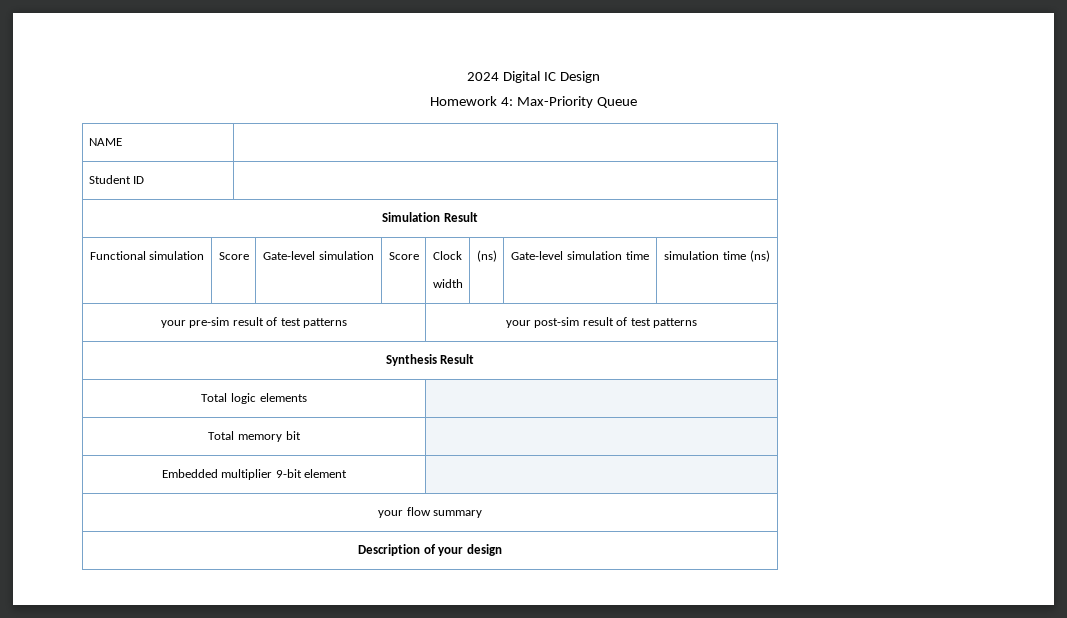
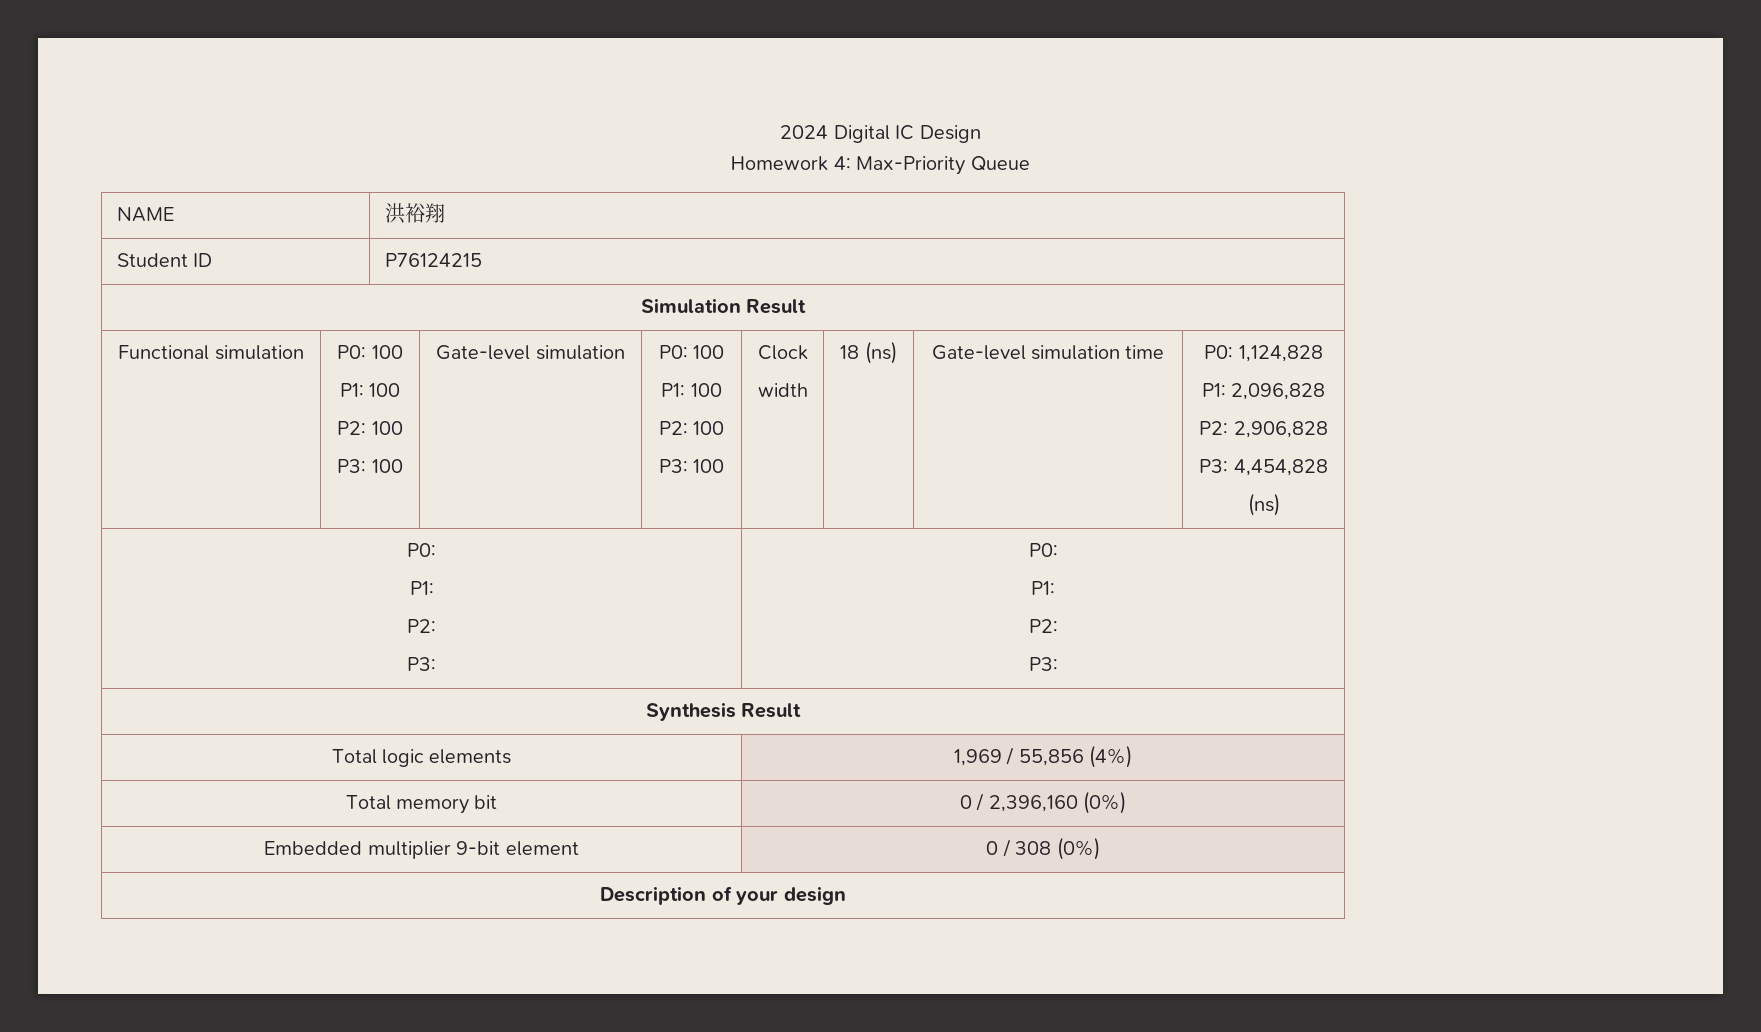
(122, 142) none -> [384,203,445,224] 洪裕翔
(145, 180) none -> [384,253,482,267] P76124215
[218,252,249,260] [263,251,374,260] [388,252,419,260] Score | Gate-level simulation | Score -> [337,345,403,359] [339,383,401,397] [337,421,403,435] [337,459,403,473] [436,345,625,360] [658,345,725,359] [661,383,722,397] [658,421,725,435] [658,459,725,473] P0: 100 // P1: 100 // P2: 100 // P3: 100 | Gate-level simulation | P0: 100 // P1: 100 // P2: 100 // P3: 100
(463, 283) none -> [840,345,860,359] 18
[664,250,770,262] [160,317,348,328] [505,317,698,328] simulation time (ns) // your pre-sim result of test patterns | your post-sim result of test patterns -> [1204,345,1323,362] [1201,383,1326,400] [1199,421,1328,438] [1199,459,1328,476] [1247,493,1280,516] [407,543,436,557] [409,581,434,595] [407,619,436,633] [407,657,436,671] [1028,543,1058,557] [1031,581,1055,595] [1028,619,1058,633] [1028,657,1058,671] P0: 1,124,828 // P1: 2,096,828 // P2: 2,906,828 // P3: 4,454,828 // (ns) // P0: // P1: // P2: // P3: | P0: // P1: // P2: // P3:
(307, 397) none -> [953,745,1133,768] 1,969 / 55,856 (4%)
(301, 435) none -> [959,791,1127,814] 0 / 2,396,160 (0%)
[377,507,483,518] // your flow summary -> [986,837,1100,860] 0 / 308 (0%)

